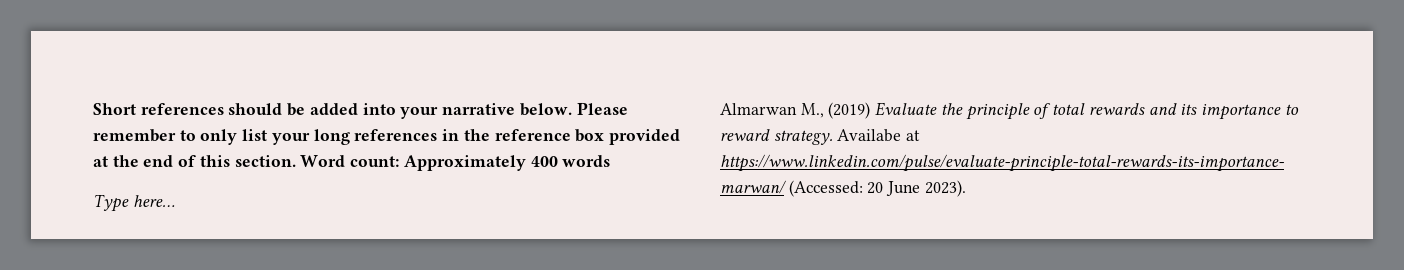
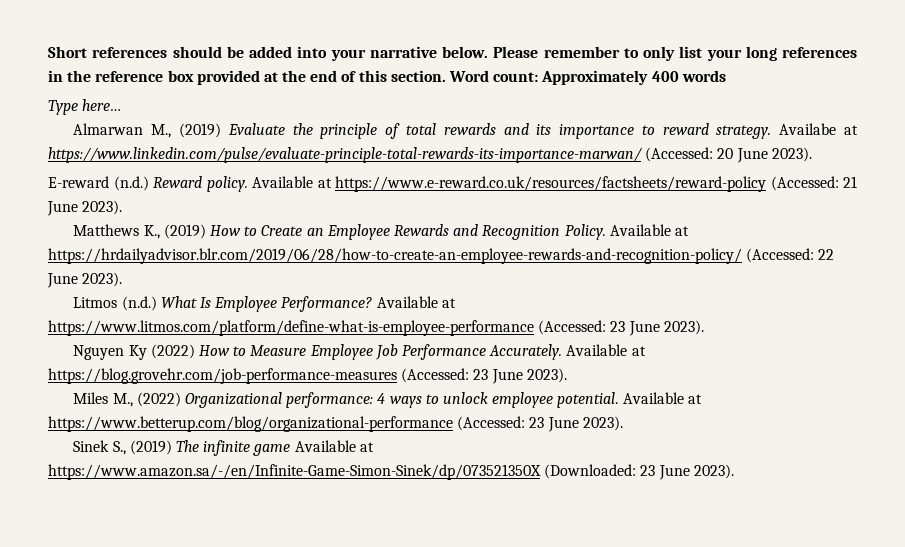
(966, 188) none -> [48,176,857,192] [47,200,123,216] [73,224,689,240] [48,248,835,264] [47,272,123,288] [73,296,456,312] [48,320,704,336] [73,344,646,360] [48,368,567,384] [73,392,702,408] [48,416,623,432] [73,440,374,456] [48,464,734,480] // E-reward (n.d.) Reward policy. Available at https://www.e-reward.co.uk/resources/factsheets/reward-policy (Accessed: 21 June 2023). // Matthews K., (2019) How to Create an Employee Rewards and Recognition Policy. Available at https://hrdailyadvisor.blr.com/2019/06/28/how-to-create-an-employee-rewards-and-recognition-policy/ (Accessed: 22 June 2023). // Litmos (n.d.) What Is Employee Performance? Available at https://www.litmos.com/platform/define-what-is-employee-performance (Accessed: 23 June 2023). // Nguyen Ky (2022) How to Measure Employee Job Performance Accurately. Available at https://blog.grovehr.com/job-performance-measures (Accessed: 23 June 2023). // Miles M., (2022) Organizational performance: 4 ways to unlock employee potential. Available at https://www.betterup.com/blog/organizational-performance (Accessed: 23 June 2023). // Sinek S., (2019) The infinite game Available at https://www.amazon.sa/-/en/Infinite-Game-Simon-Sinek/dp/073521350X (Downloaded: 23 June 2023).

